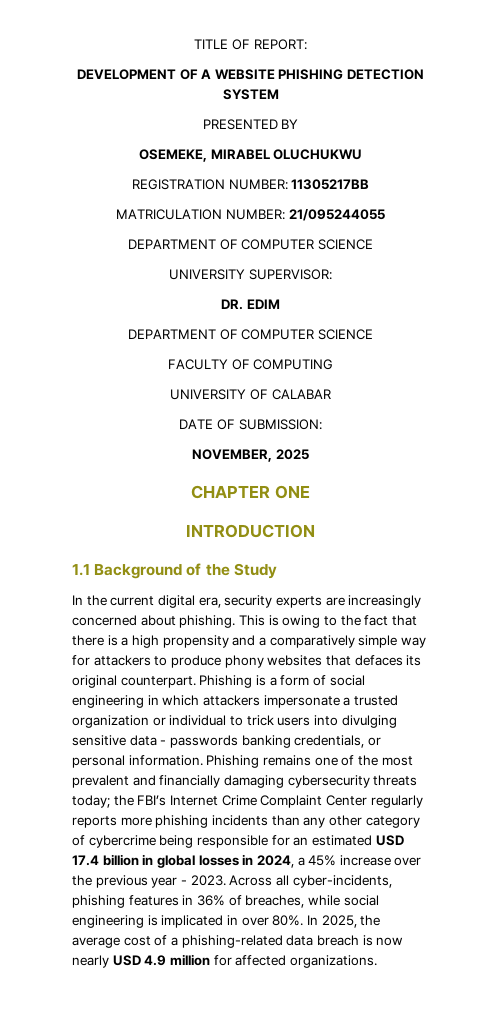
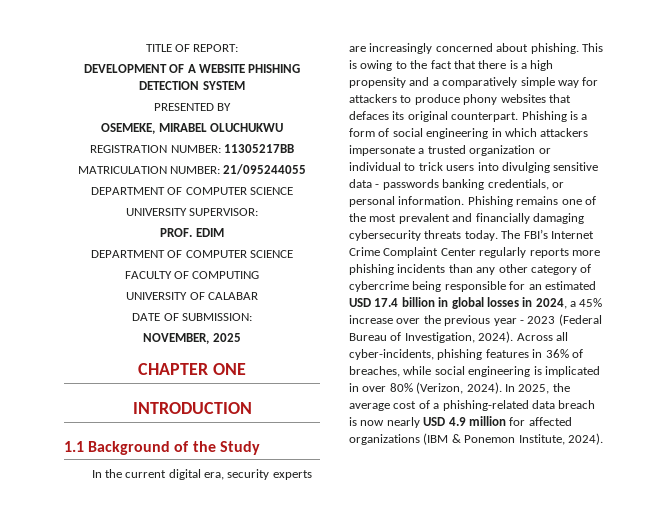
[221,299,244,310] DR. -> [160,228,193,237] PROF.
[72,795,134,808] today; the -> [464,230,521,241] today. The
[190,875,226,886] 2023. -> [527,314,602,326] [349,331,514,343] 2023 (Federal Bureau of Investigation, 2024).
[272,915,304,926] 80%. -> [389,382,502,394] 80% (Verizon, 2024).
[289,955,377,968] organizations. -> [349,433,603,445] organizations (IBM & Ponemon Institute, 2024).

